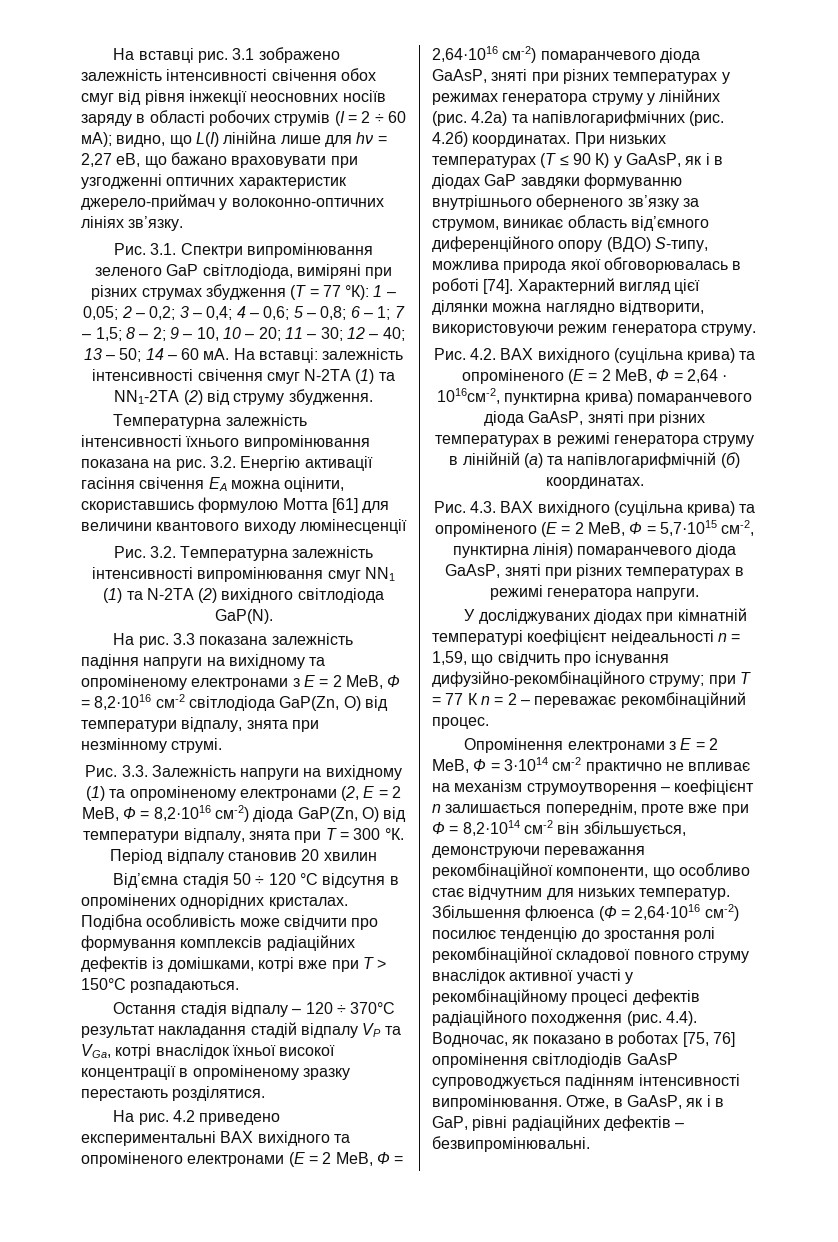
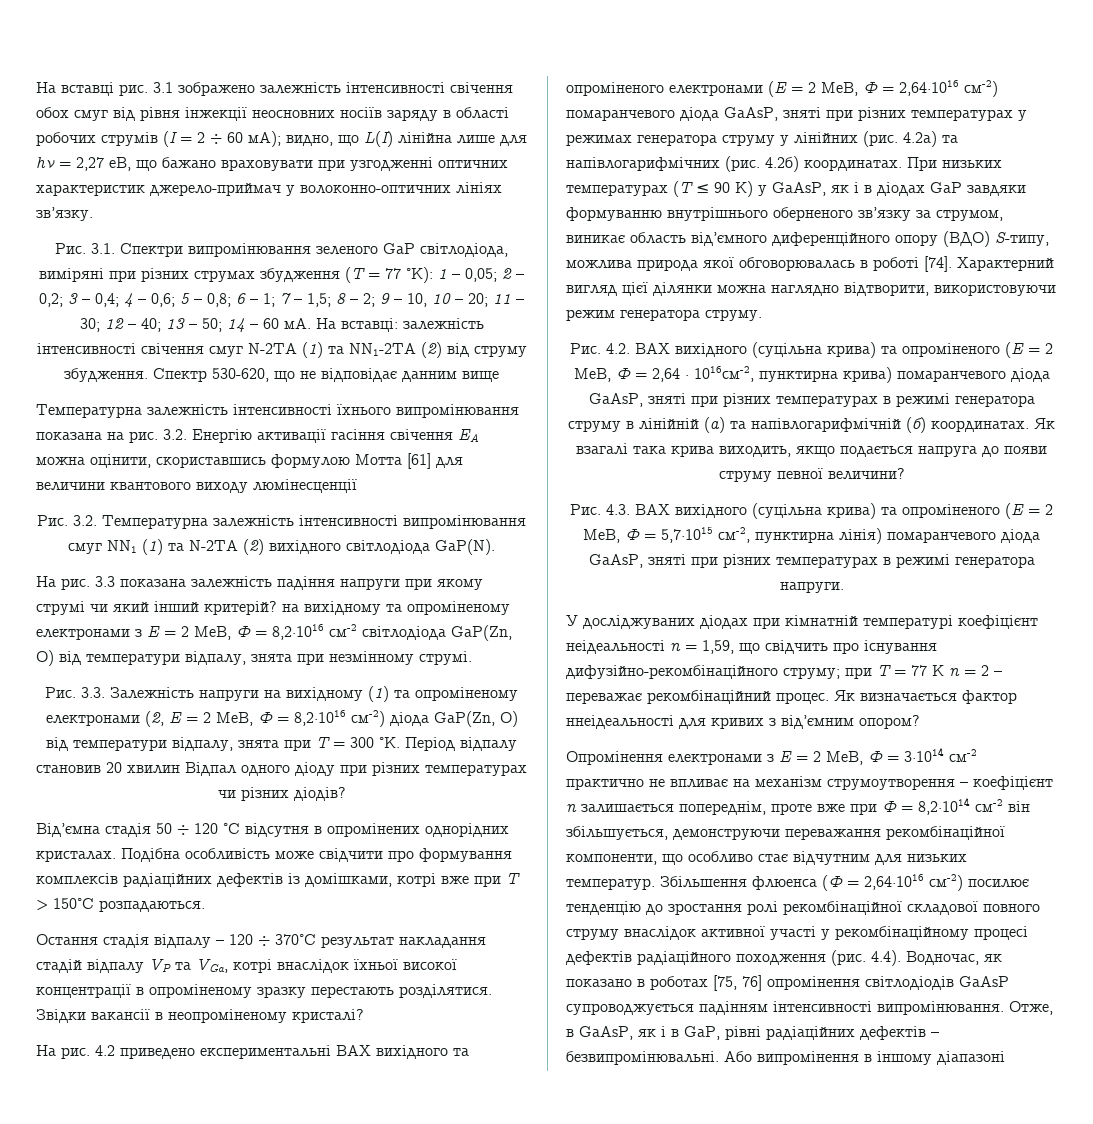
(373, 397) none -> [153,368,499,382] Спектр 530-620, що не відповідає данним вище
(203, 663) none -> [405,578,483,590] [36,601,277,615] при якому струмі чи який інший критерій?
(377, 856) none -> [185,762,527,776] [217,787,346,801] Відпал одного діоду при різних температурах чи різних діодів?
(266, 1093) none -> [36,1009,364,1023] Звідки вакансії в неопроміненому кристалі?
(644, 483) none -> [1034,418,1055,429] [576,443,1047,457] [718,468,905,482] Як взагалі така крива виходить, якщо подається напруга до появи струму певної величини?
(489, 723) none -> [834,690,1017,704] [566,715,920,729] Як визначається фактор ннеідеальності для кривих з від’ємним опором?
(590, 1144) none -> [724,1051,1005,1065] Або випромінення в іншому діапазоні

